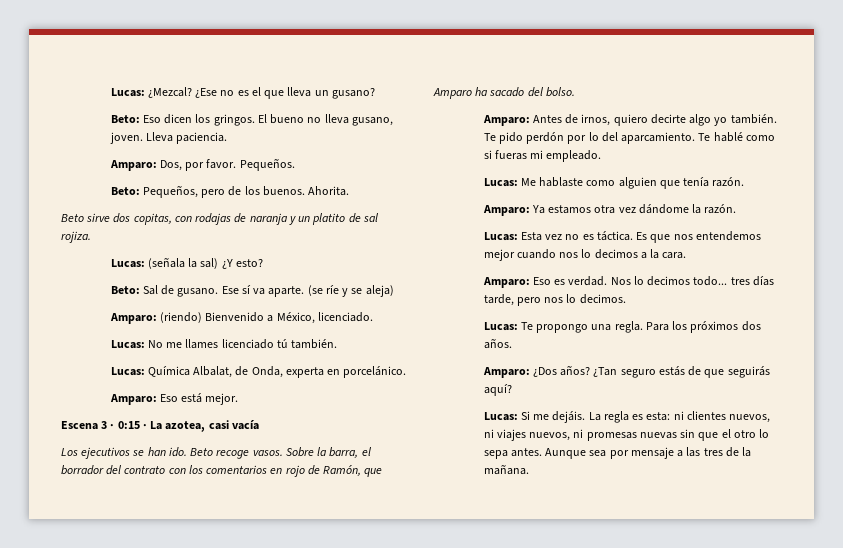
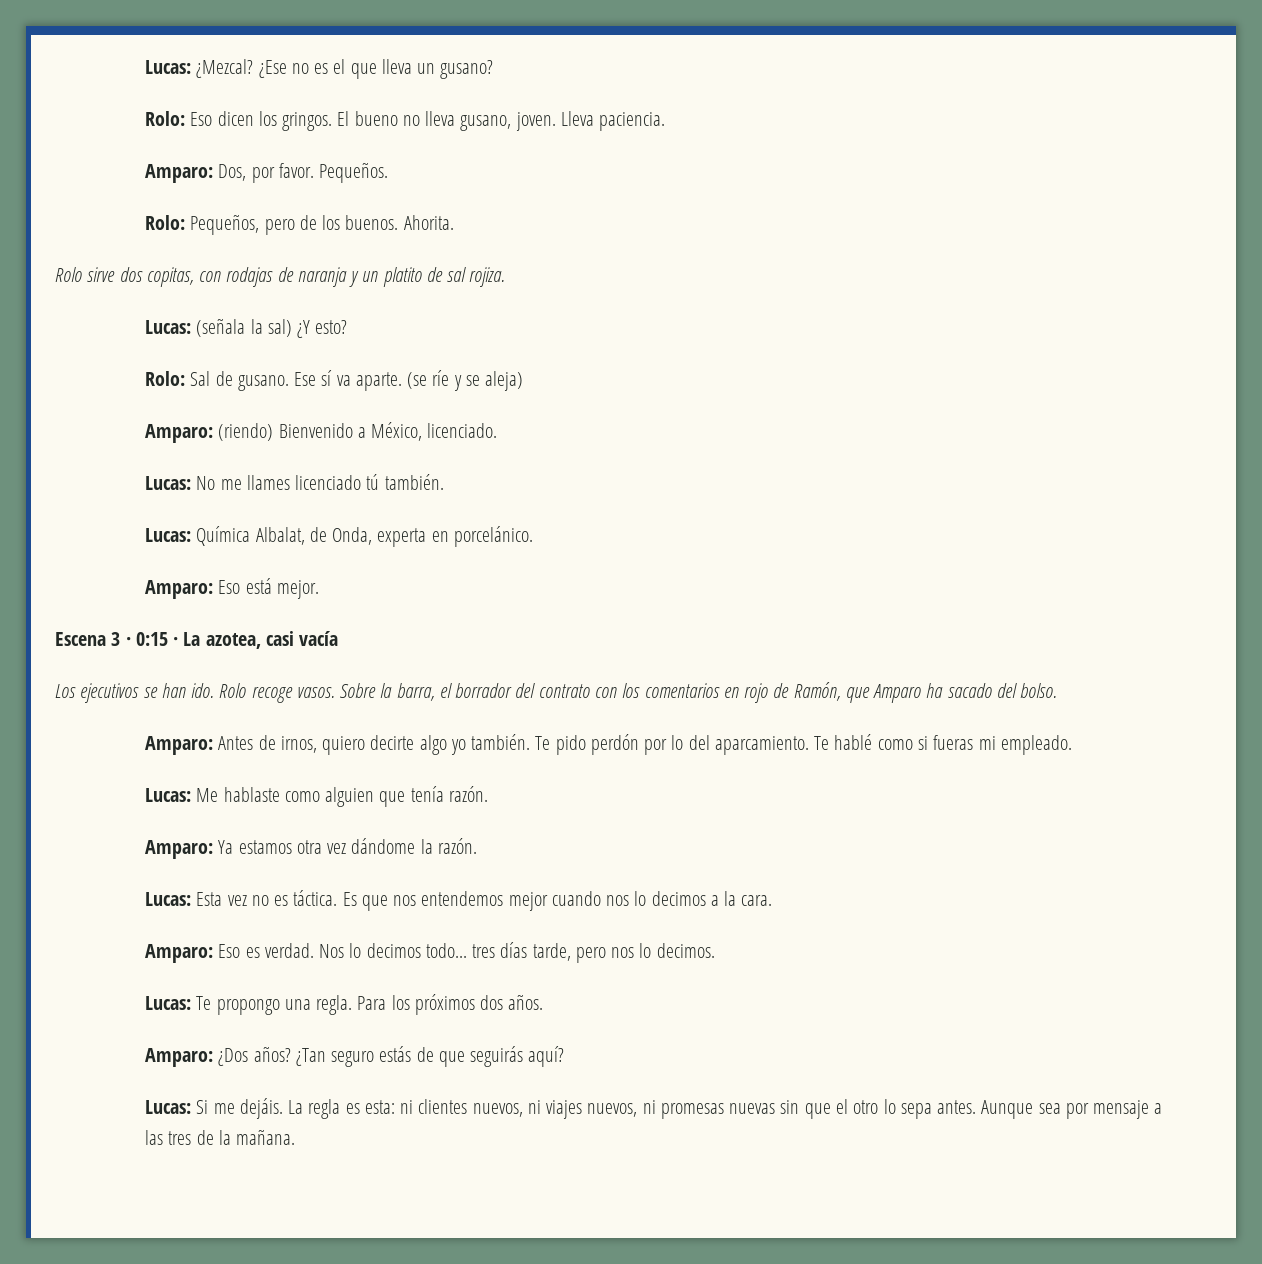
[110,115,140,123] Beto: -> [144,111,185,126] Rolo:
[110,187,140,195] Beto: -> [144,215,185,230] Rolo:
[61,214,84,222] Beto -> [55,267,82,282] Rolo
[110,286,140,294] Beto: -> [144,371,185,386] Rolo:
[190,448,214,456] Beto -> [219,683,247,698] Rolo

